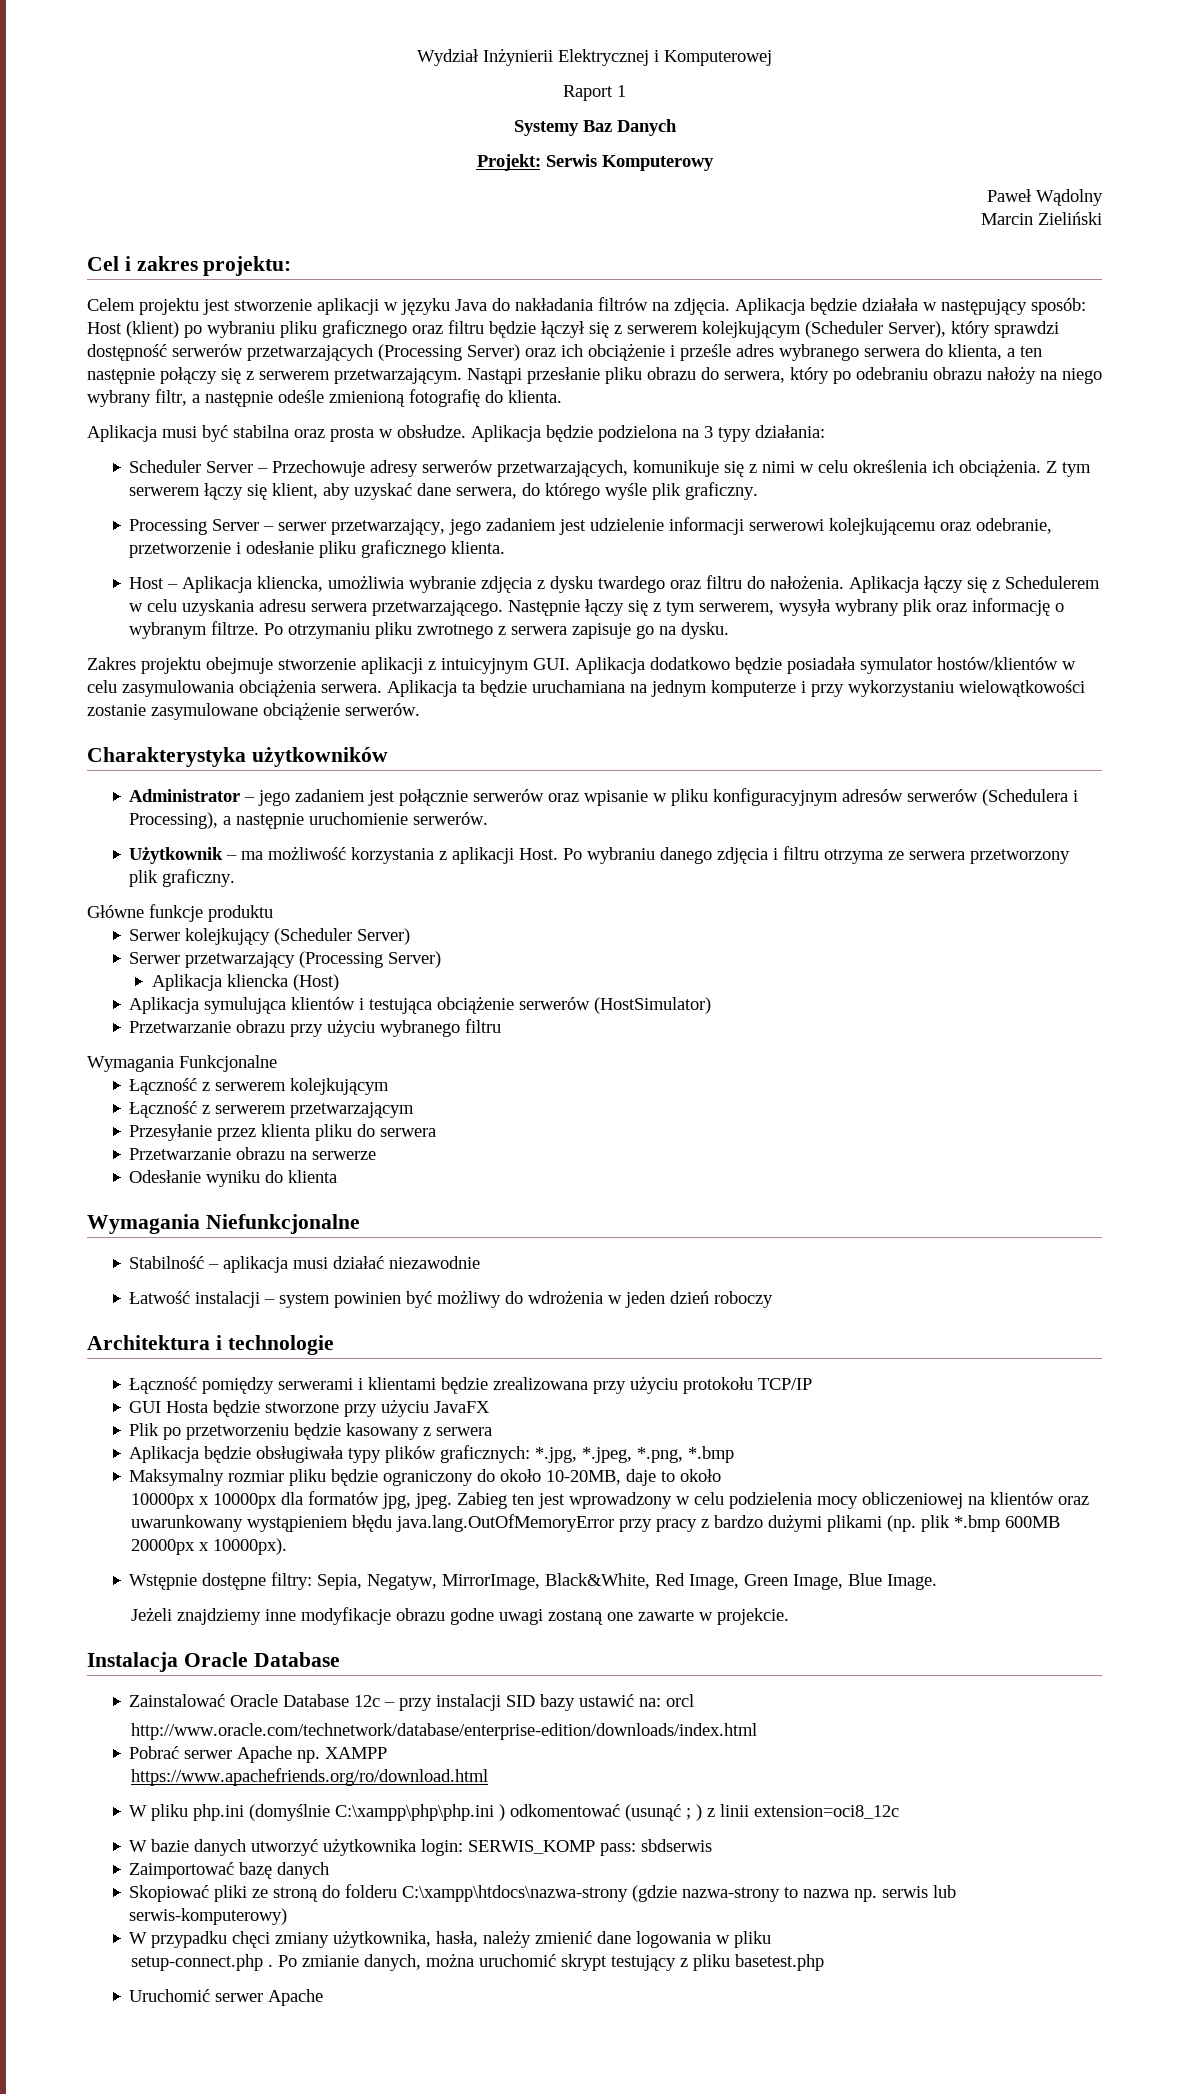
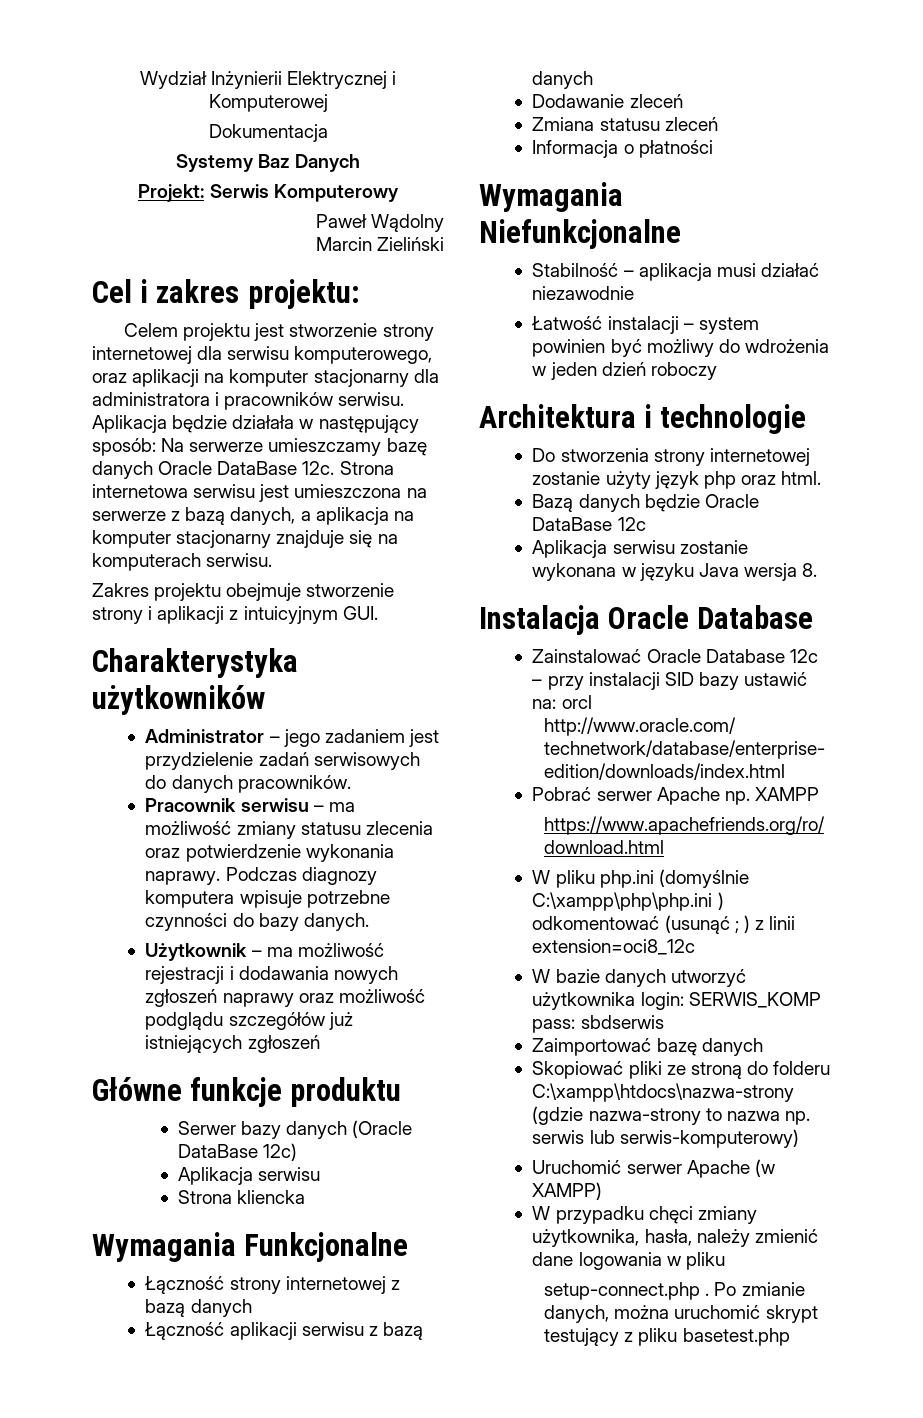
[563,85,626,101] Raport 1 -> [208,124,328,142] Dokumentacja
[317,297,730,315] aplikacji w języku Java do nakładania filtrów na zdjęcia. -> [382,324,434,341] [92,346,433,364] [92,369,439,387] [92,392,405,410] strony internetowej dla serwisu komputerowego, oraz aplikacji na komputer stacjonarny dla administratora i pracowników serwisu.
[87,320,1059,338] [87,343,1042,361] [87,366,1102,384] [87,389,562,407] [87,425,825,442] [129,459,1092,477] [129,482,759,500] [129,517,1053,535] [129,540,506,558] [129,575,1101,593] [129,598,1065,616] [129,621,730,639] Host (klient) po wybraniu pliku graficznego oraz filtru będzie łączył się z serwerem kolejkującym (Scheduler Server), który sprawdzi dostępność serwerów przetwarzających (Processing Server) oraz ich obciążenie i prześle adres wybranego serwera do klienta, a ten następnie połączy się z serwerem przetwarzającym. Nastąpi przesłanie pliku obrazu do serwera, który po odebraniu obrazu nałoży na niego wybrany filtr, a następnie odeśle zmienioną fotografię do klienta. // Aplikacja musi być stabilna oraz prosta w obsłudze. Aplikacja będzie podzielona na 3 typy działania: // Scheduler Server – Przechowuje adresy serwerów przetwarzających, komunikuje się z nimi w celu określenia ich obciążenia. Z tym serwerem łączy się klient, aby uzyskać dane serwera, do którego wyśle plik graficzny. // Processing Server – serwer przetwarzający, jego zadaniem jest udzielenie informacji serwerowi kolejkującemu oraz odebranie, przetworzenie i odesłanie pliku graficznego klienta. // Host – Aplikacja kliencka, umożliwia wybranie zdjęcia z dysku twardego oraz filtru do nałożenia. Aplikacja łączy się z Schedulerem w celu uzyskania adresu serwera przetwarzającego. Następnie łączy się z tym serwerem, wysyła wybrany plik oraz informację o wybranym filtrze. Po otrzymaniu pliku zwrotnego z serwera zapisuje go na dysku. -> [161,438,427,456] [92,461,394,479] [92,484,427,502] [92,507,414,525] [92,530,398,548] [92,553,273,571] Na serwerze umieszczamy bazę danych Oracle DataBase 12c. Strona internetowa serwisu jest umieszczona na serwerze z bazą danych, a aplikacja na komputer stacjonarny znajduje się na komputerach serwisu.
(356, 664) none -> [92,606,153,624] strony i
[575,657,1076,674] [87,679,1085,697] [87,702,420,720] Aplikacja dodatkowo będzie posiadała symulator hostów/klientów w celu zasymulowania obciążenia serwera. Aplikacja ta będzie uruchamiana na jednym komputerze i przy wykorzystaniu wielowątkowości zostanie zasymulowane obciążenie serwerów. -> (378, 613) none
[399,788,1079,806] [129,812,489,829] [129,846,1071,864] [129,869,236,887] [87,904,273,922] [129,928,411,945] [129,951,442,968] [151,974,222,991] połącznie serwerów oraz wpisanie w pliku konfiguracyjnym adresów serwerów (Schedulera i Processing), a następnie uruchomienie serwerów. // Użytkownik – ma możliwość korzystania z aplikacji Host. Po wybraniu danego zdjęcia i filtru otrzyma ze serwera przetworzony plik graficzny. // Główne funkcje produktu // Serwer kolejkujący (Scheduler Server) // Serwer przetwarzający (Processing Server) // Aplikacja -> [145,752,420,770] [145,775,351,793] [145,798,355,812] [145,821,433,839] [145,844,394,862] [145,867,377,885] [145,890,390,908] [145,913,369,931] [145,943,384,961] [145,966,398,984] [145,989,425,1007] [145,1012,353,1030] [145,1035,320,1053] [92,1077,402,1107] [178,1120,413,1139] [178,1143,298,1161] [178,1167,321,1185] [178,1190,233,1204] przydzielenie zadań serwisowych do danych pracowników. // Pracownik serwisu – ma możliwość zmiany statusu zlecenia oraz potwierdzenie wykonania naprawy. Podczas diagnozy komputera wpisuje potrzebne czynności do bazy danych. // Użytkownik – ma możliwość rejestracji i dodawania nowych zgłoszeń naprawy oraz możliwość podglądu szczegółów już istniejących zgłoszeń // Główne funkcje produktu // Serwer bazy danych (Oracle DataBase 12c) // Aplikacja serwisu // Strona
[292,974,339,991] [129,996,712,1014] [129,1019,502,1037] [87,1055,277,1072] [129,1078,390,1095] [129,1101,415,1118] [129,1124,437,1141] [129,1147,377,1160] [129,1170,338,1187] (Host) // Aplikacja symulująca klientów i testująca obciążenie serwerów (HostSimulator) // Przetwarzanie obrazu przy użyciu wybranego filtru // Wymagania Funkcjonalne // Łączność z serwerem kolejkującym // Łączność z serwerem przetwarzającym // Przesyłanie przez klienta pliku do serwera // Przetwarzanie obrazu na serwerze // Odesłanie wyniku do klienta -> [92,1232,409,1262] [145,1276,400,1294] [145,1299,252,1317] [145,1322,423,1340] [532,71,594,89] [532,94,683,108] [532,117,718,131] [532,140,713,158] // Wymagania Funkcjonalne // Łączność strony internetowej z bazą danych // Łączność aplikacji serwisu z bazą danych // Dodawanie zleceń // Zmiana statusu zleceń // Informacja o płatności
[129,1376,813,1394] [129,1399,491,1417] [129,1423,493,1440] [129,1445,735,1463] [129,1469,722,1486] [131,1491,1090,1509] [131,1514,1061,1532] [131,1538,288,1555] [129,1572,938,1590] [131,1607,790,1625] Łączność pomiędzy serwerami i klientami będzie zrealizowana przy użyciu protokołu TCP/IP // GUI Hosta będzie stworzone przy użyciu JavaFX // Plik po przetworzeniu będzie kasowany z serwera // Aplikacja będzie obsługiwała typy plików graficznych: *.jpg, *.jpeg, *.png, *.bmp // Maksymalny rozmiar pliku będzie ograniczony do około 10-20MB, daje to około // 10000px x 10000px dla formatów jpg, jpeg. Zabieg ten jest wprowadzony w celu podzielenia mocy obliczeniowej na klientów oraz uwarunkowany wystąpieniem błędu java.lang.OutOfMemoryError przy pracy z bardzo dużymi plikami (np. plik *.bmp 600MB 20000px x 10000px). // Wstępnie dostępne filtry: Sepia, Negatyw, MirrorImage, Black&White, Red Image, Green Image, Blue Image. // Jeżeli znajdziemy inne modyfikacje obrazu godne uwagi zostaną one zawarte w projekcie. -> [532,448,810,466] [532,471,822,489] [532,494,759,512] [532,517,646,531] [532,540,748,558] [532,563,818,581] Do stworzenia strony internetowej zostanie użyty język php oraz html. // Bazą danych będzie Oracle DataBase 12c // Aplikacja serwisu zostanie wykonana w języku Java wersja 8.
(288, 1916) none -> [532,1159,775,1178] [532,1182,603,1200] // Uruchomić serwer Apache (w XAMPP)
[129,1989,324,2006] // Uruchomić serwer Apache -> (790, 1337) none

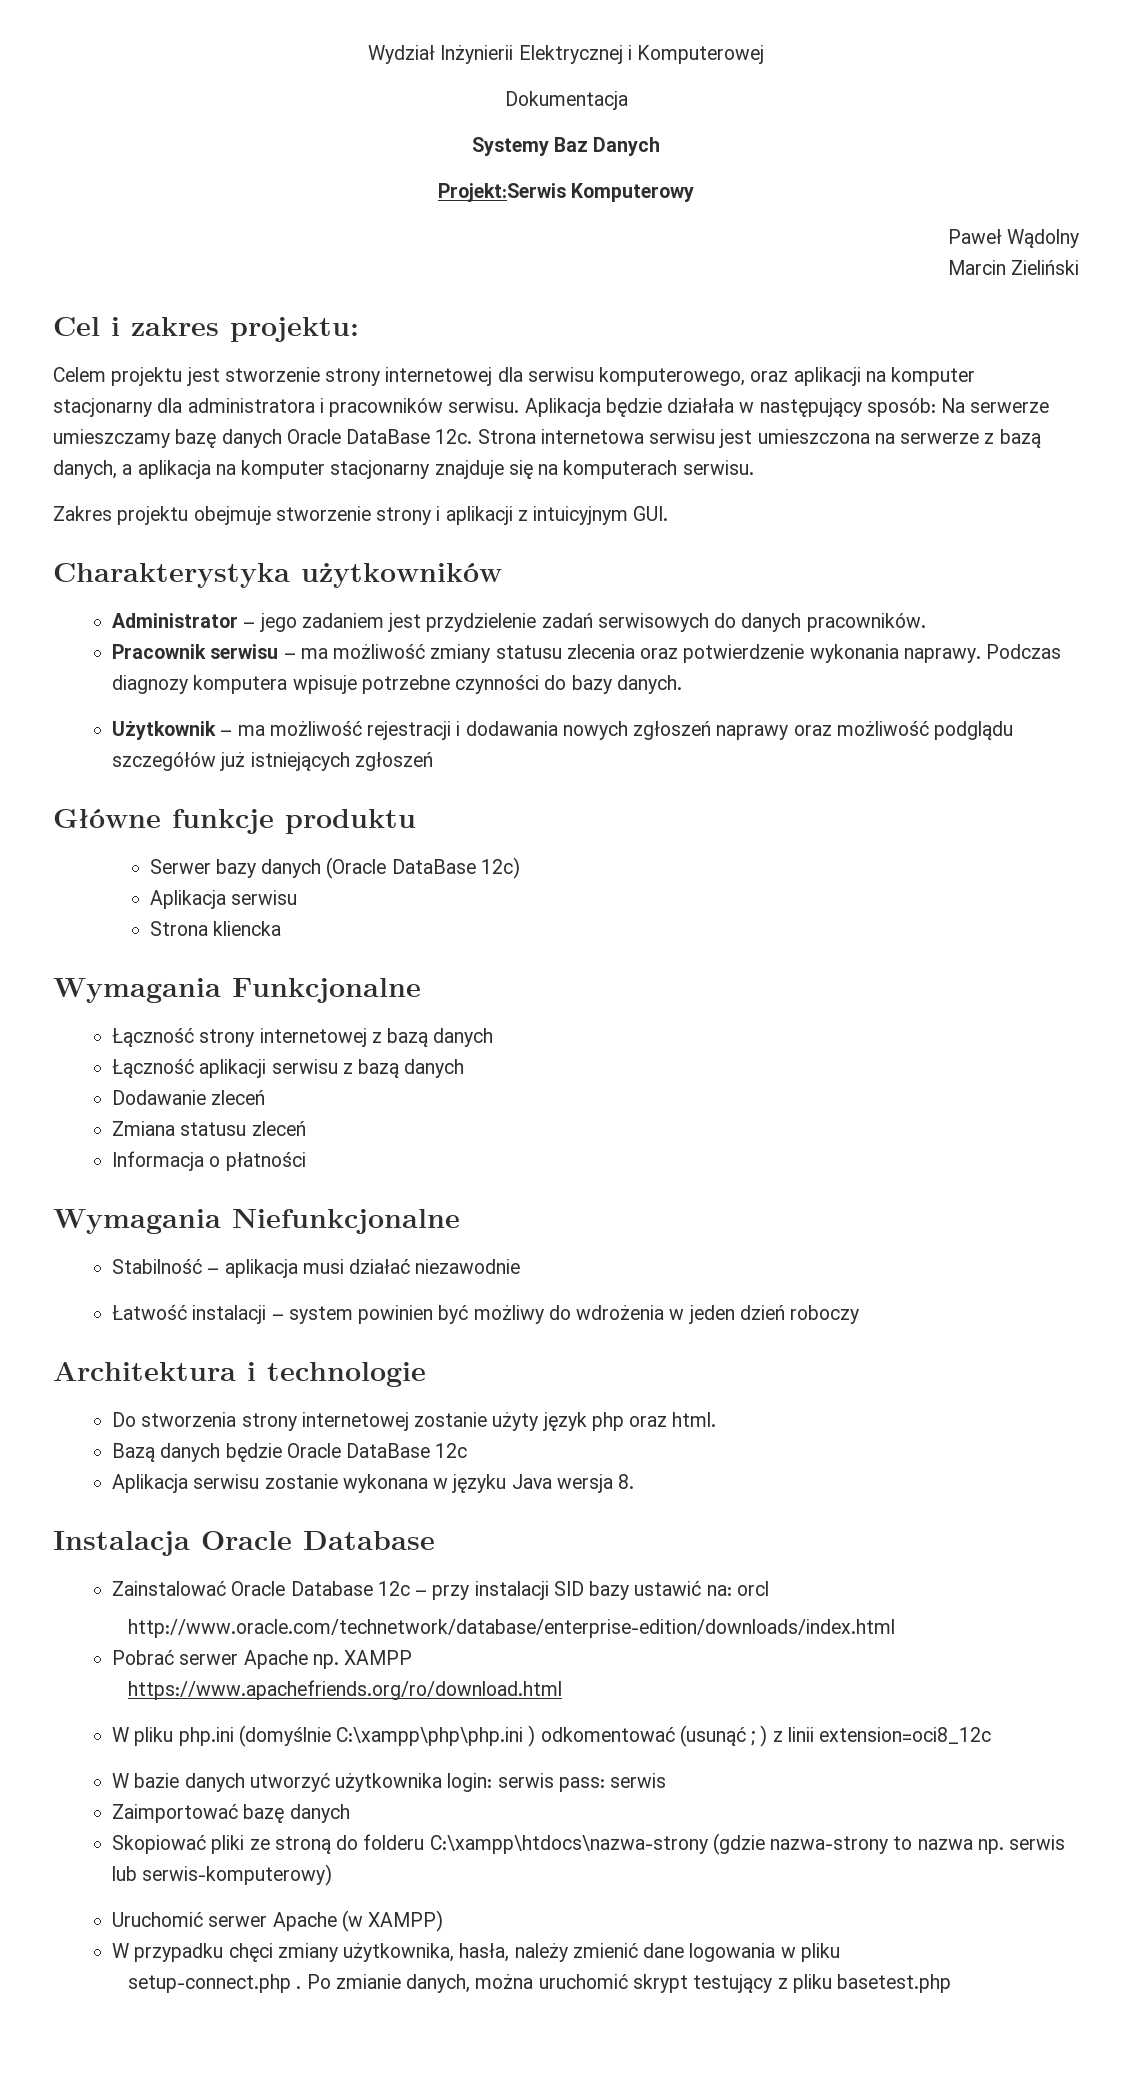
[138,184,269,202] Projekt: Serwis -> [437,183,566,202] Projekt:Serwis
[688,992,821,1008] [532,1015,664,1033] SERWIS_KOMP pass: sbdserwis -> [497,1773,667,1792] serwis pass: serwis

